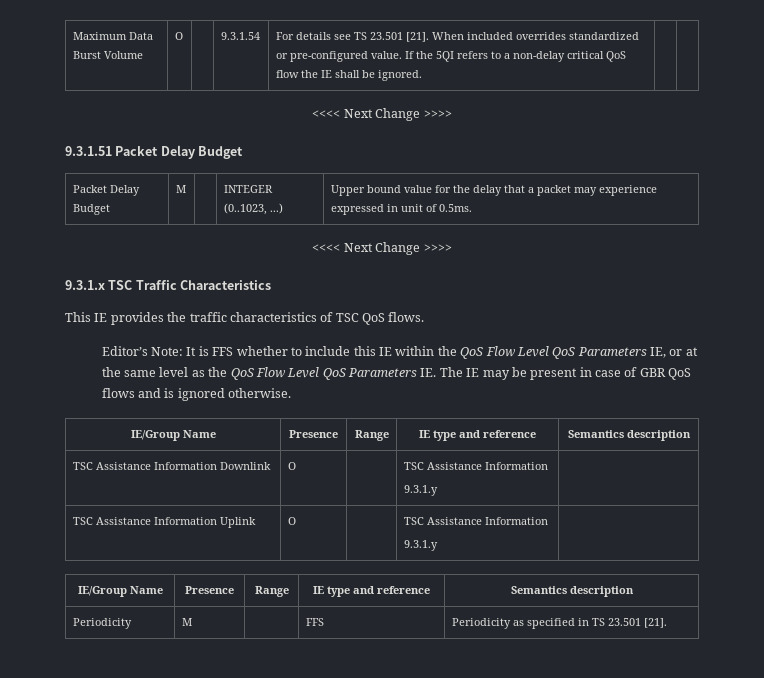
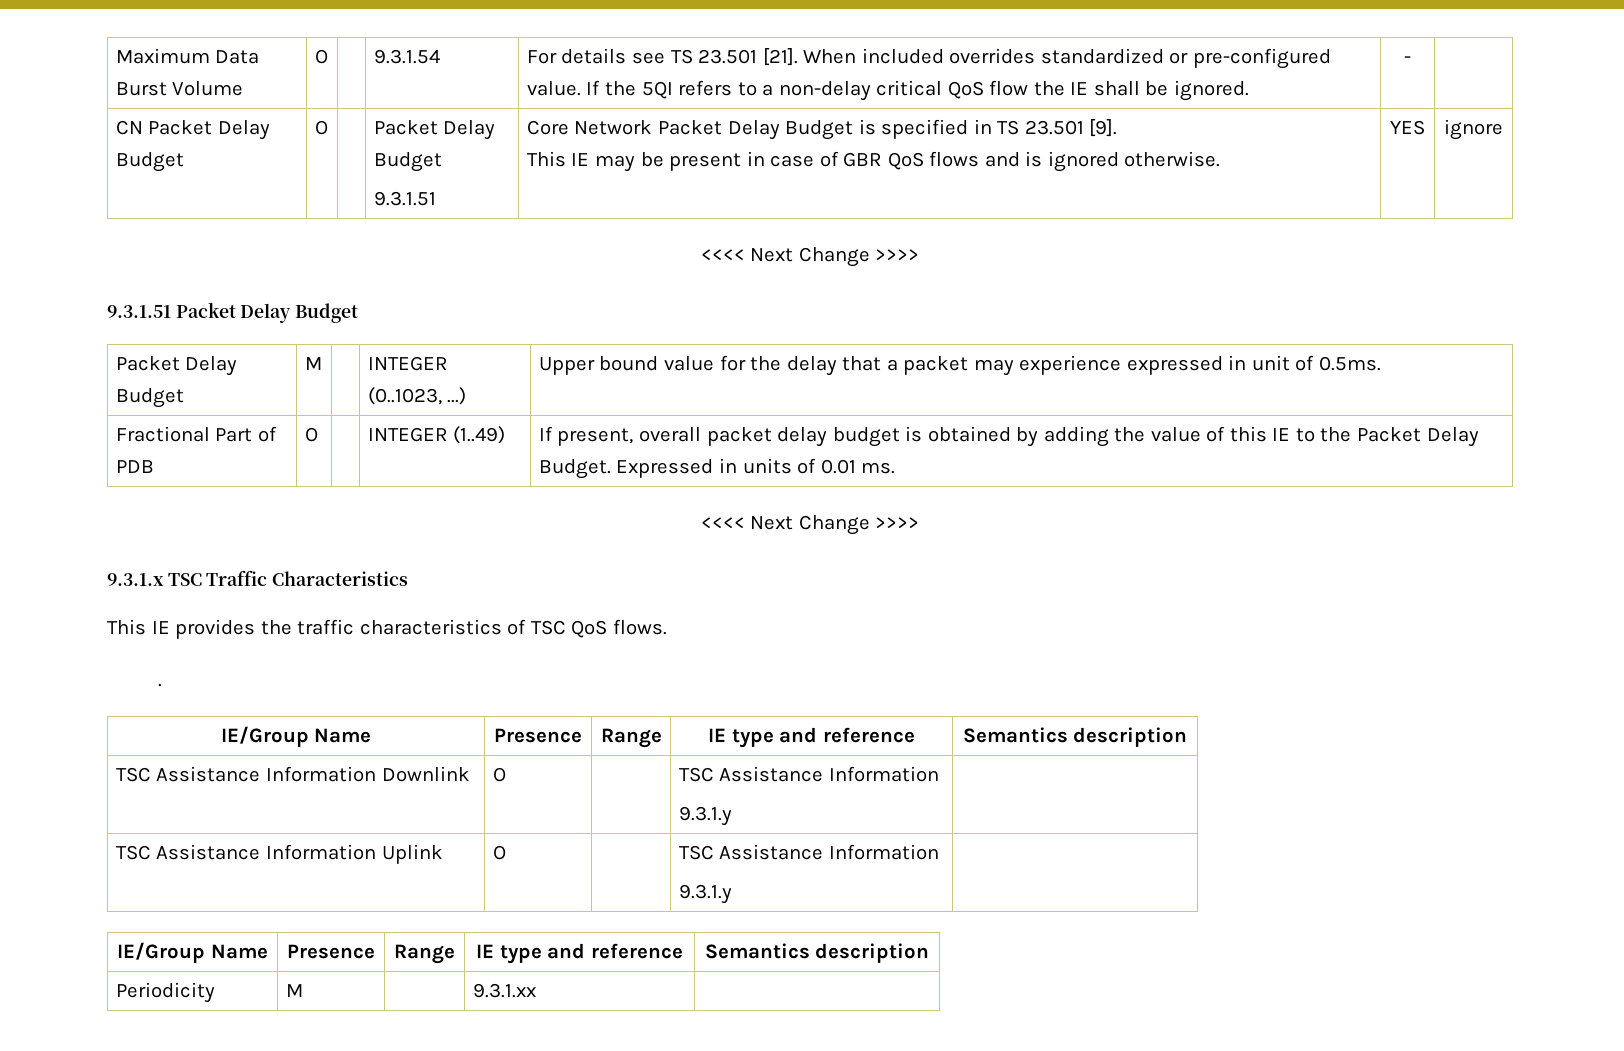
(422, 75) | -> [1404,56,1411,63] [115,120,270,140] [115,152,184,172] [314,120,328,135] [373,120,496,140] [373,152,442,172] [373,191,436,206] [526,119,1118,140] [526,151,1221,172] [1390,120,1425,135] [1444,119,1503,140] - | // CN Packet Delay Budget | O | | Packet Delay Budget // 9.3.1.51 | Core Network Packet Delay Budget is specified in TS 23.501 [9]. // This IE may be present in case of GBR QoS flows and is ignored otherwise. | YES | ignore
(472, 208) none -> [115,426,277,442] [115,460,154,473] [304,427,318,442] [367,426,506,444] [538,426,1479,447] [538,458,896,479] // Fractional Part of PDB | O | | INTEGER (1..49) | If present, overall packet delay budget is obtained by adding the value of this IE to the Packet Delay Budget. Expressed in units of 0.01 ms.
[101,346,698,359] [101,367,692,380] [101,388,292,401] Editor’s Note: It is FFS whether to include this IE within the QoS Flow Level QoS Parameters IE, or at the same level as the QoS Flow Level QoS Parameters IE. The IE may be present in case of GBR QoS flows and is ignored otherwise. -> [158,683,163,687] .
[305,618,324,626] [451,618,667,629] FFS | Periodicity as specified in TS 23.501 [21]. -> [472,983,536,998] 9.3.1.xx |

